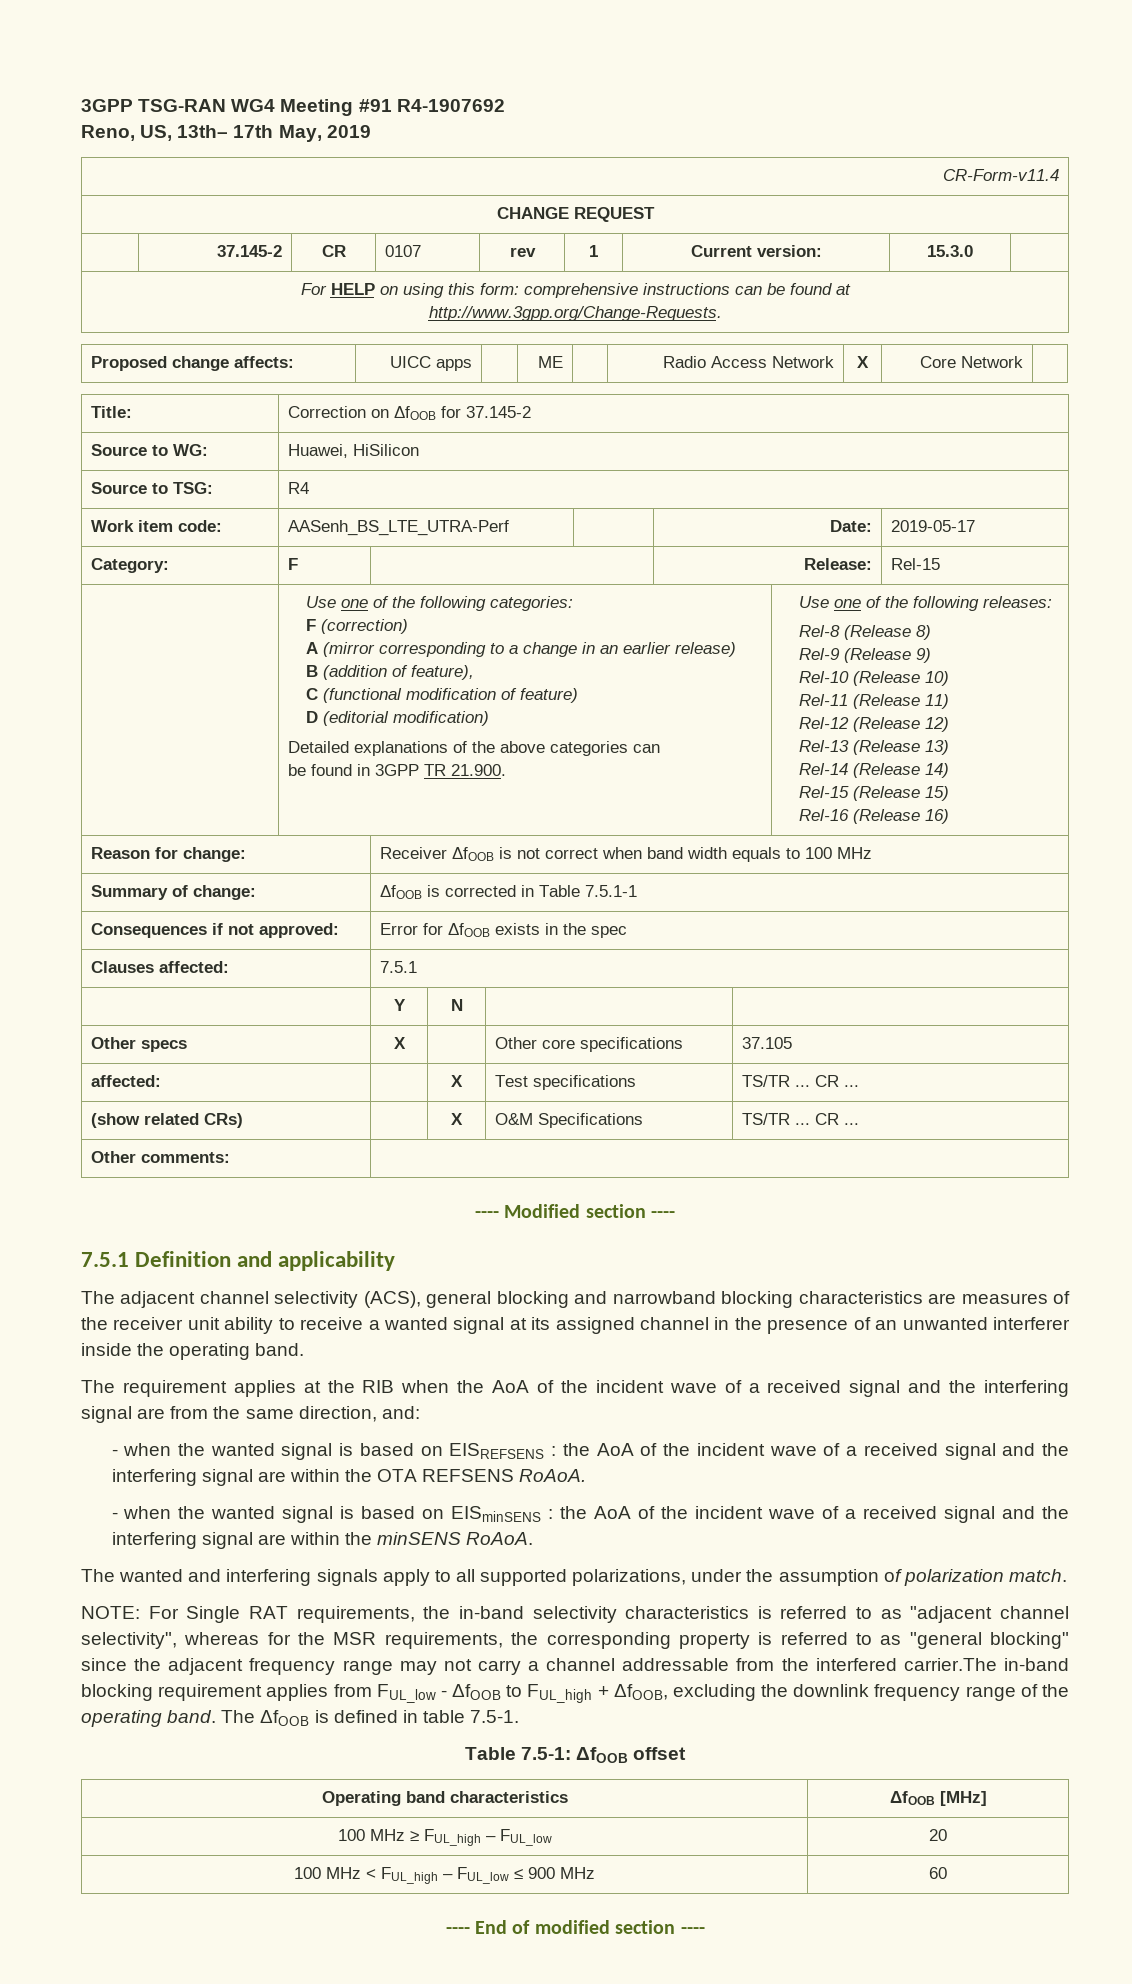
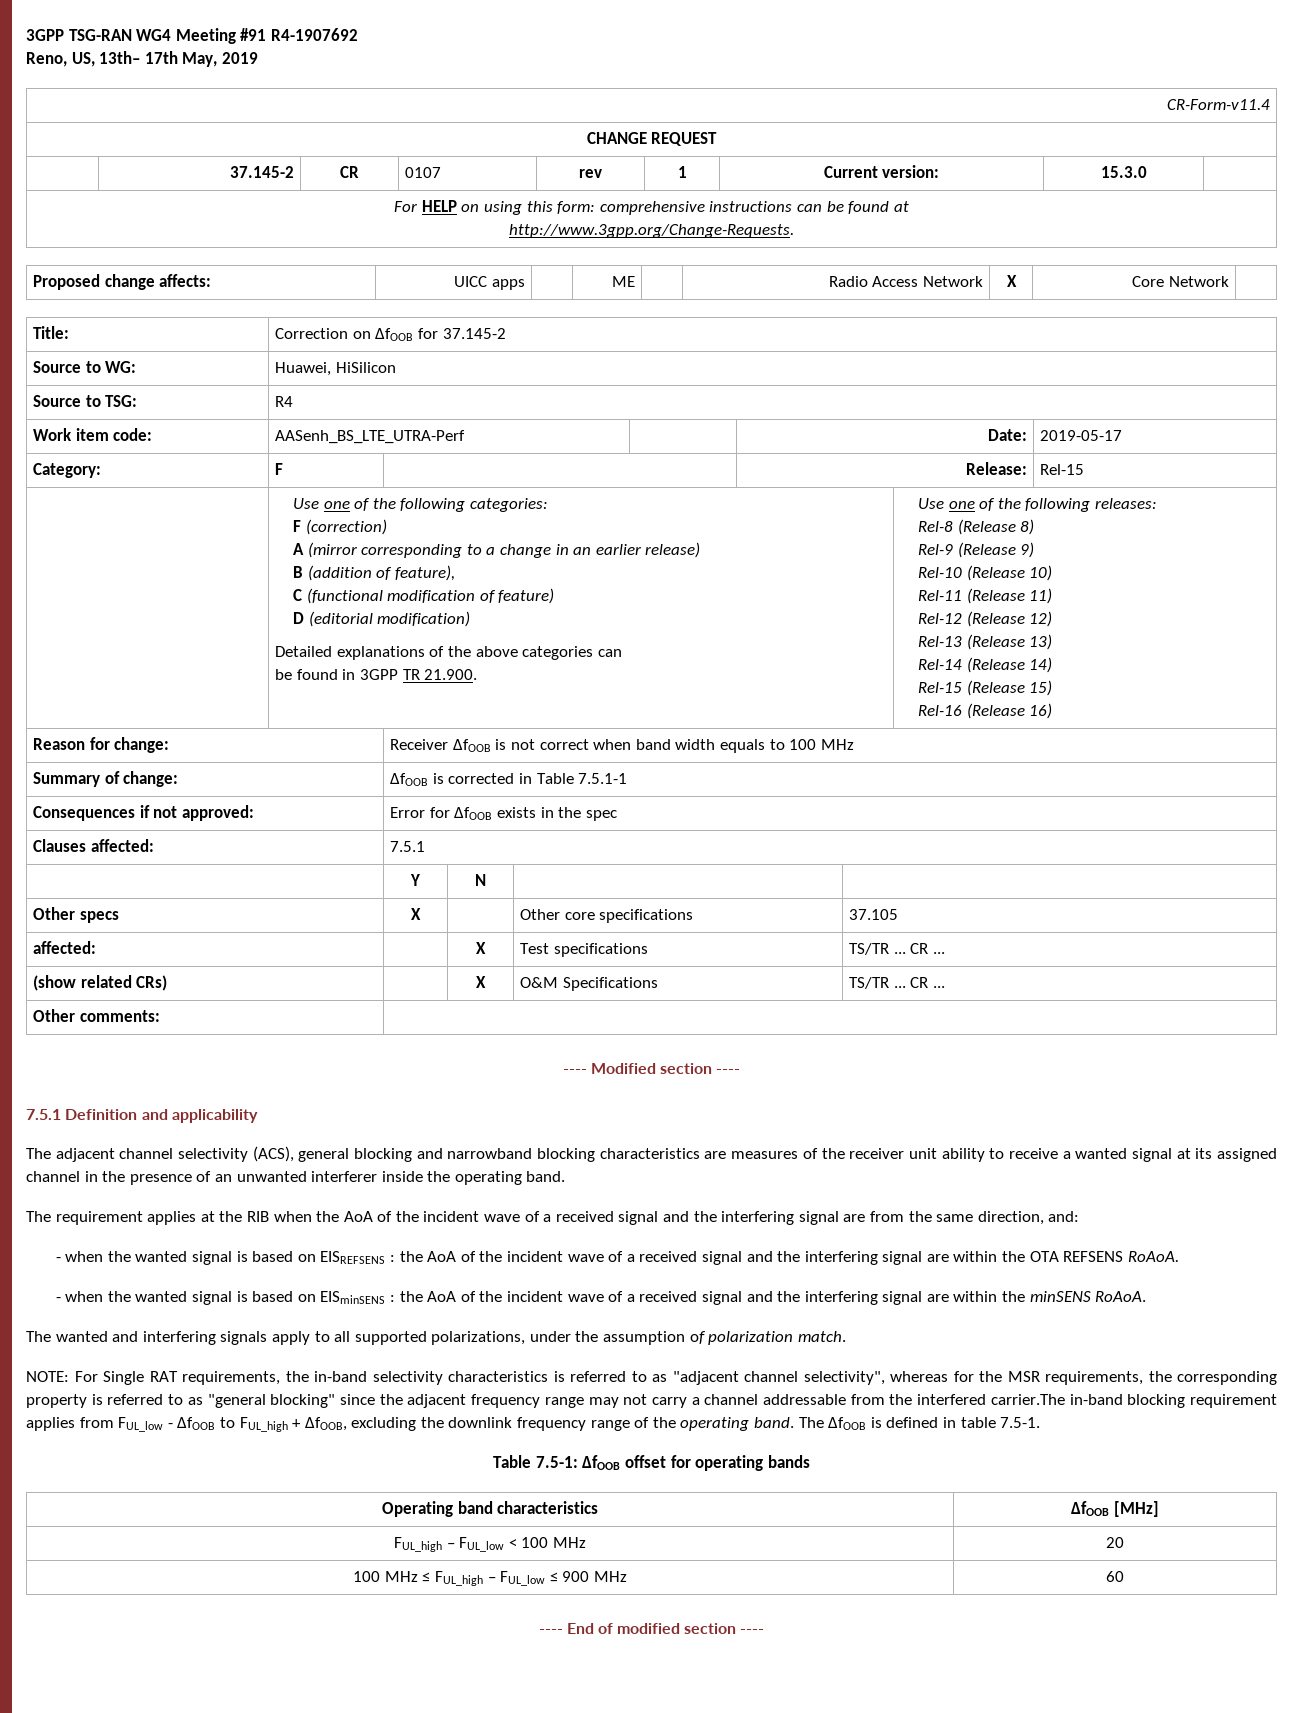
(687, 1753) none -> [670,1455,810,1471] for operating bands
[337,1829,552,1846] 100 MHz ≥ FUL_high – FUL_low -> [394,1537,586,1552] FUL_high – FUL_low < 100 MHz
[366,1869,376,1879] < -> [422,1572,431,1582] ≤

